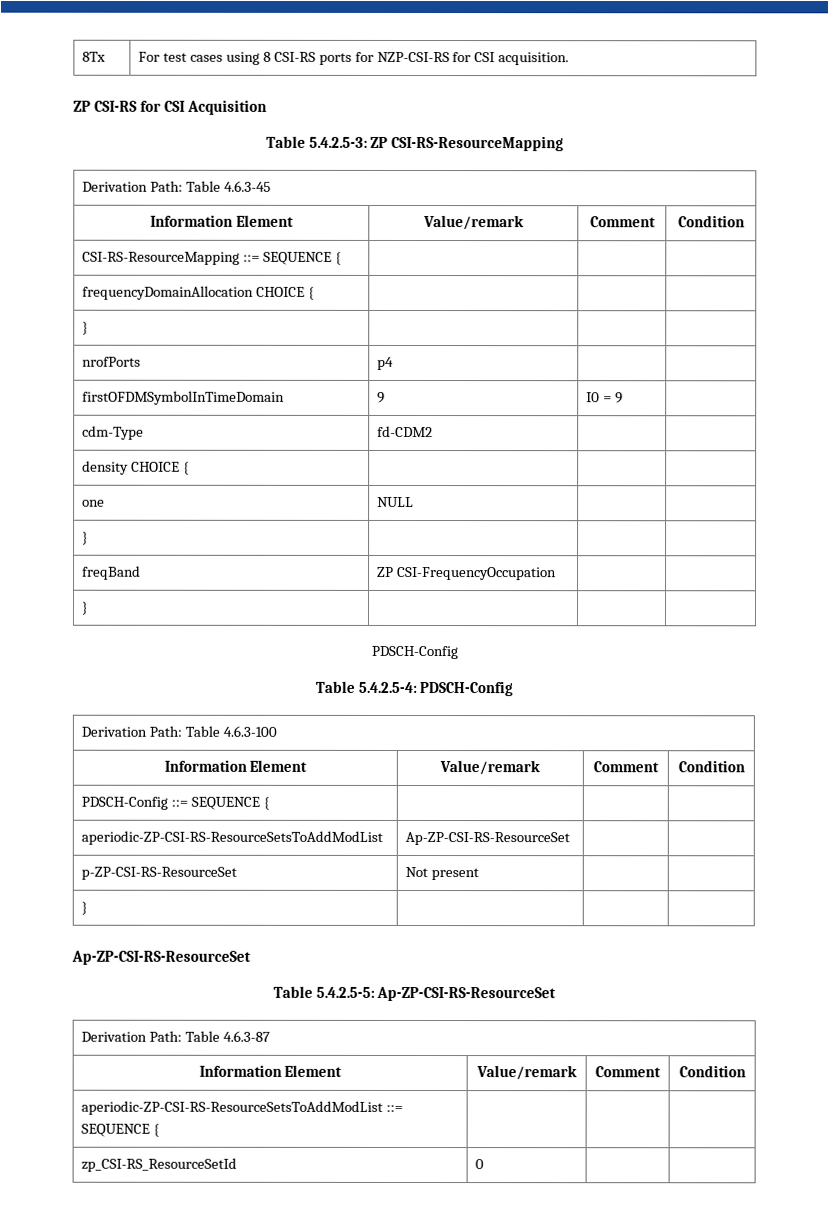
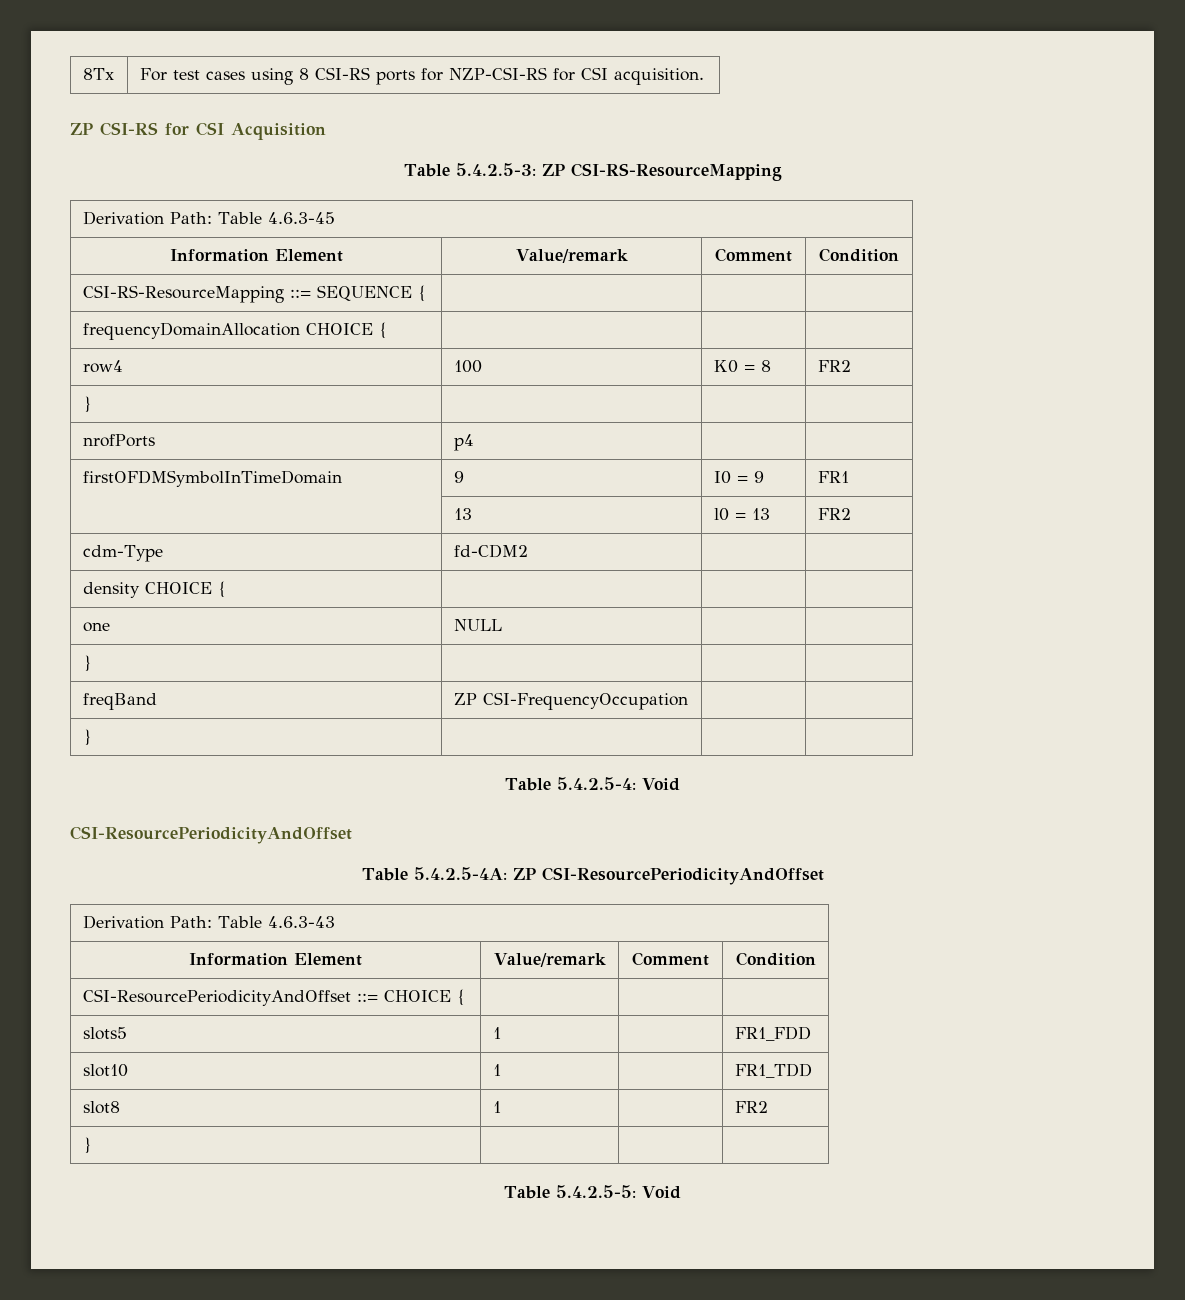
(316, 293) none -> [82,360,123,373] [453,360,482,373] [713,360,771,373] [817,360,851,372] // row4 | 100 | K0 = 8 | FR2
(624, 398) none -> [817,471,849,483] [453,508,472,520] [713,508,770,521] [817,508,851,520] FR1 // | 13 | l0 = 13 | FR2
[370,645,458,660] [314,680,514,697] [81,725,277,737] [163,759,308,772] [439,760,540,776] [593,761,659,773] [677,760,745,773] [81,796,270,810] [81,830,384,845] [405,831,571,846] [81,866,238,880] [405,866,480,881] [81,901,89,915] [71,950,251,965] PDSCH-Config // Table 5.4.2.5-4: PDSCH-Config // Derivation Path: Table 4.6.3-100 // Information Element | Value/remark | Comment | Condition // PDSCH-Config ::= SEQUENCE { | | | // aperiodic-ZP-CSI-RS-ResourceSetsToAddModList | Ap-ZP-CSI-RS-ResourceSet | | // p-ZP-CSI-RS-ResourceSet | Not present | | // } | | | // Ap-ZP-CSI-RS-ResourceSet -> [504,777,681,791] [70,826,352,844] [361,867,824,885] [82,915,335,929] [189,953,362,966] [493,953,606,967] [632,952,709,966] [735,952,816,966] [82,989,466,1006] [82,1027,127,1040] [492,1027,501,1039] [734,1026,811,1041] [82,1064,128,1077] [492,1064,501,1076] [734,1063,812,1078] [82,1101,120,1114] [492,1101,501,1113] [734,1101,768,1113] [82,1137,92,1154] Table 5.4.2.5-4: Void // CSI-ResourcePeriodicityAndOffset // Table 5.4.2.5-4A: ZP CSI-ResourcePeriodicityAndOffset // Derivation Path: Table 4.6.3-43 // Information Element | Value/remark | Comment | Condition // CSI-ResourcePeriodicityAndOffset ::= CHOICE { | | | // slots5 | 1 | | FR1_FDD // slot10 | 1 | | FR1_TDD // slot8 | 1 | | FR2 // } | | |
[376,986,557,1002] [81,1030,270,1042] [198,1064,343,1077] [475,1065,577,1081] [595,1066,662,1078] [678,1065,746,1078] [81,1100,404,1115] [81,1123,161,1137] [81,1157,238,1172] [475,1159,485,1170] Ap-ZP-CSI-RS-ResourceSet // Derivation Path: Table 4.6.3-87 // Information Element | Value/remark | Comment | Condition // aperiodic-ZP-CSI-RS-ResourceSetsToAddModList ::= SEQUENCE { | | | // zp_CSI-RS_ResourceSetId | 0 | | -> [642,1186,681,1199] Void

